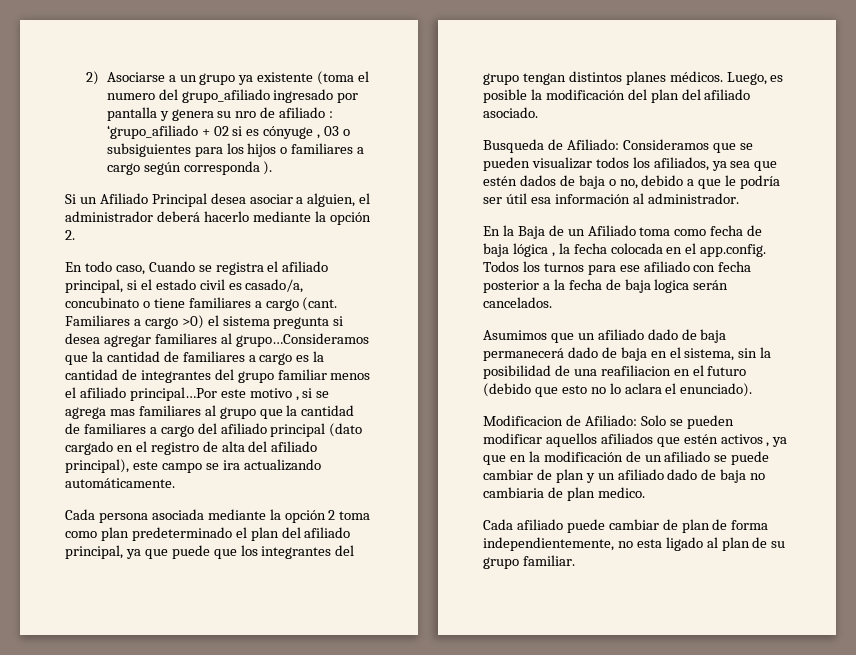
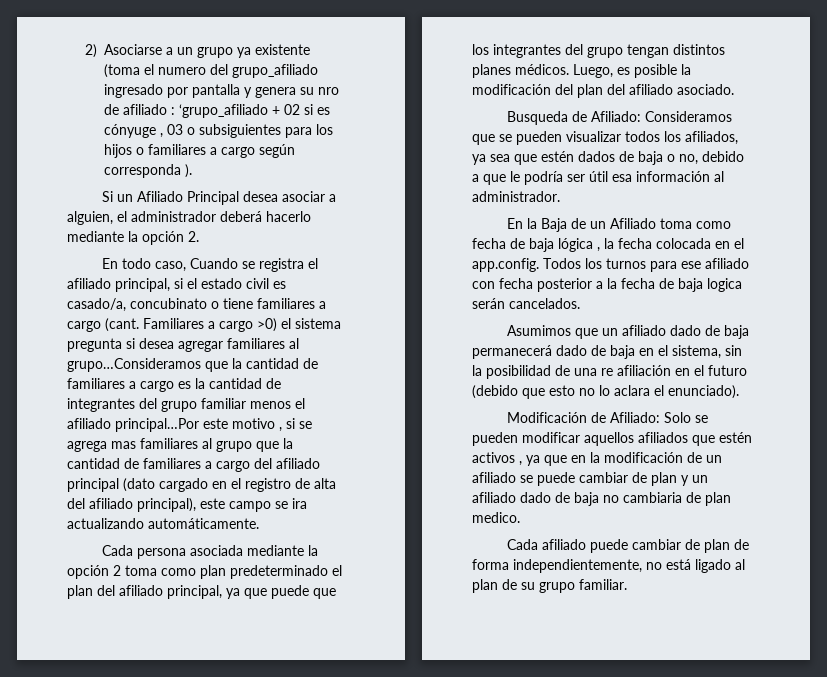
[600,365,671,376] reafiliacion -> [601,365,671,376] re afiliación
[483,415,563,426] Modificacion -> [507,412,588,423] Modificación
[636,539,662,548] esta -> [666,559,691,570] está

